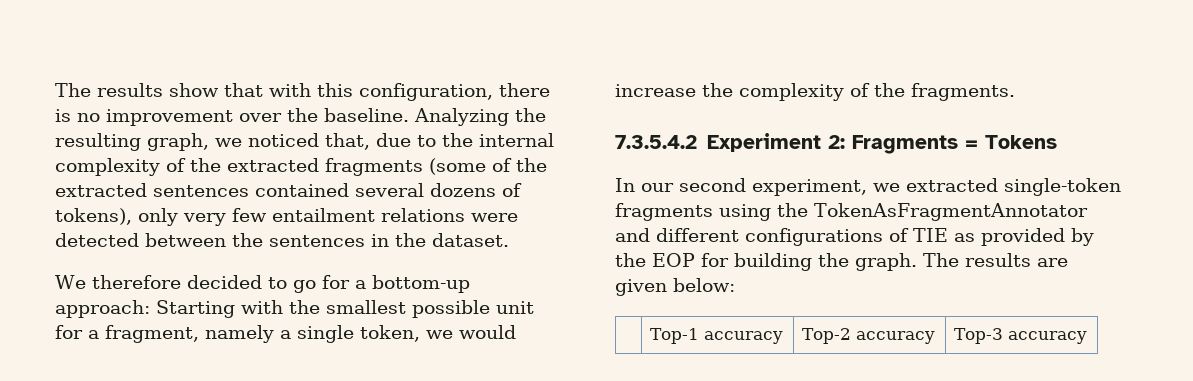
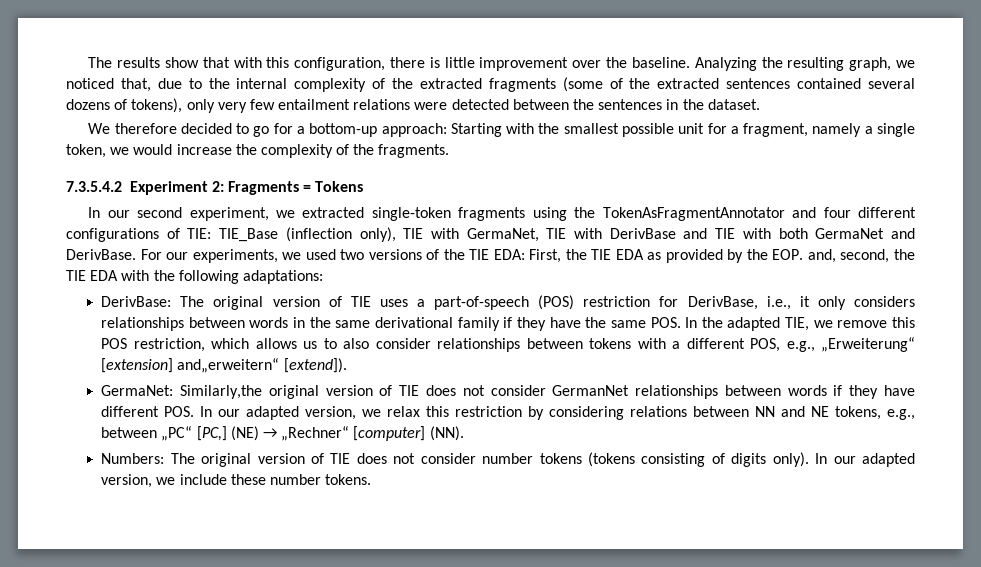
[77,113,100,122] no -> [444,57,475,68] little
(650, 235) none -> [823,207,851,218] four
[913,228,1094,246] [615,253,1068,271] [615,278,735,296] [649,328,783,344] [801,328,935,344] [953,328,1087,344] TIE as provided by the EOP for building the graph. The results are given below: // | Top-1 accuracy | Top-2 accuracy | Top-3 accuracy -> [187,227,916,242] [66,249,915,263] [66,270,323,284] [101,295,916,310] [101,317,915,331] [101,337,916,352] [101,358,347,373] [101,385,916,399] [101,406,916,420] [101,426,464,441] [101,452,916,467] [101,474,372,488] TIE: TIE_Base (inflection only), TIE with GermaNet, TIE with DerivBase and TIE with both GermaNet and DerivBase. For our experiments, we used two versions of the TIE EDA: First, the TIE EDA as provided by the EOP. and, second, the TIE EDA with the following adaptations: // DerivBase: The original version of TIE uses a part-of-speech (POS) restriction for DerivBase, i.e., it only considers relationships between words in the same derivational family if they have the same POS. In the adapted TIE, we remove this POS restriction, which allows us to also consider relationships between tokens with a different POS, e.g., „Erweiterung“ [extension] and„erweitern“ [extend]). // GermaNet: Similarly,the original version of TIE does not consider GermanNet relationships between words if they have different POS. In our adapted version, we relax this restriction by considering relations between NN and NE tokens, e.g., between „PC“ [PC,] (NE) → „Rechner“ [computer] (NN). // Numbers: The original version of TIE does not consider number tokens (tokens consisting of digits only). In our adapted version, we include these number tokens.

